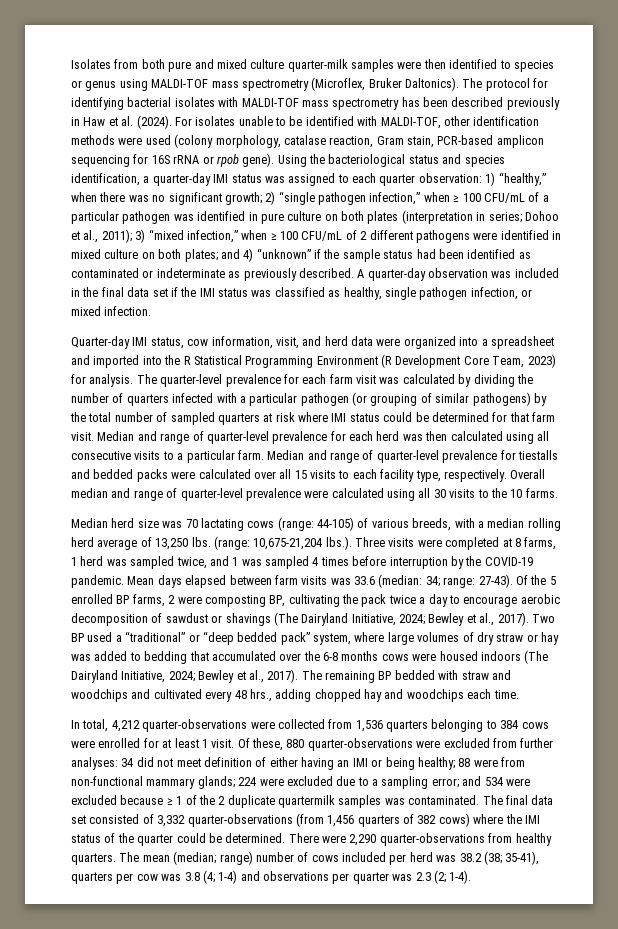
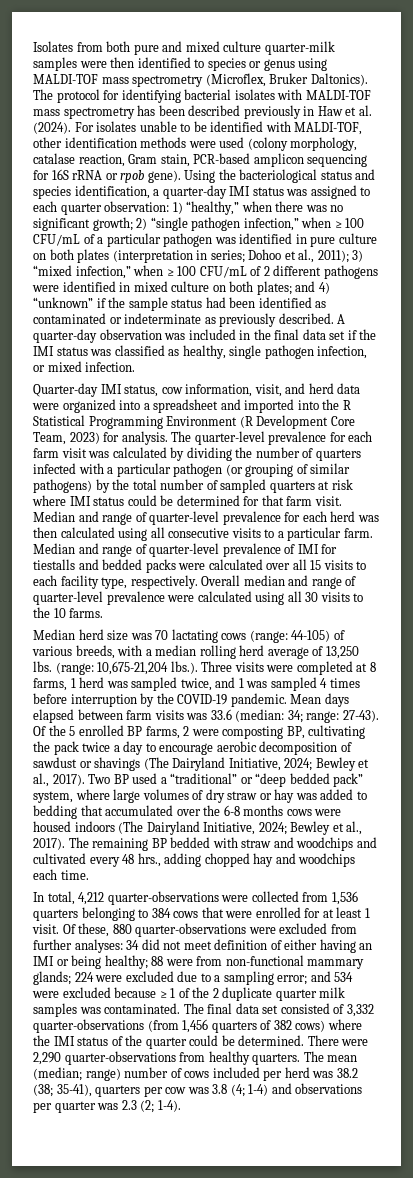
(498, 456) none -> [284,544,319,554] of IMI
(549, 725) none -> [201,907,224,918] that
[278,795,335,808] quartermilk -> [275,987,346,1001] quarter milk

